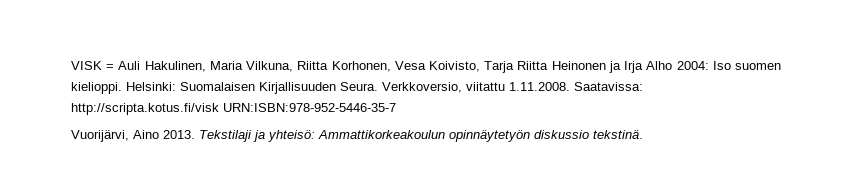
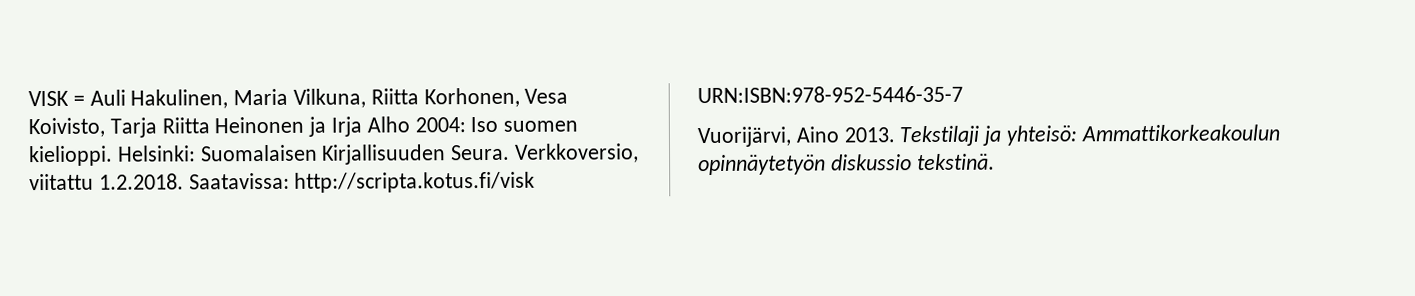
[509,82,570,91] 1.11.2008. -> [98,173,184,190] 1.2.2018.

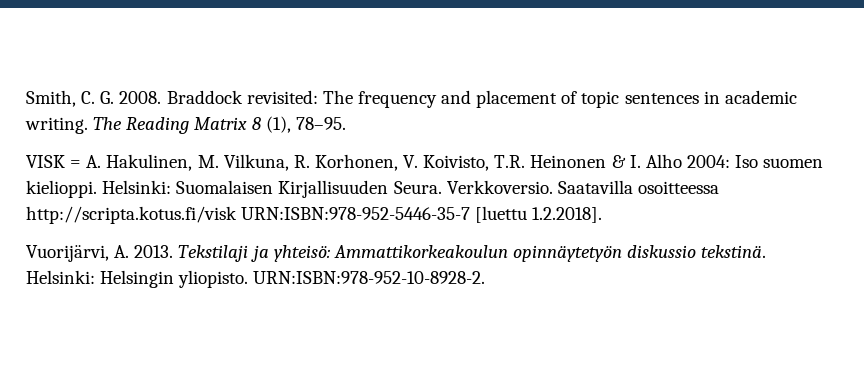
[28,87,569,109] [28,116,363,138] VISK = Auli Hakulinen, Maria Vilkuna, Riitta Korhonen, Vesa Koivisto, Tarja Riitta Heinonen ja Irja -> [26,90,797,108] [25,116,346,134] [26,154,641,171] Smith, C. G. 2008. Braddock revisited: The frequency and placement of topic sentences in academic writing. The Reading Matrix 8 (1), 78–95. // VISK = A. Hakulinen, M. Vilkuna, R. Korhonen, V. Koivisto, T.R. Heinonen & I.
[514,143,640,163] [29,172,290,191] Verkkoversio, viitattu 1.2.2018. Saatavissa: -> [446,180,719,194] Verkkoversio. Saatavilla osoitteessa
(963, 94) none -> [475,206,603,223] [luettu 1.2.2018].
[795,126,839,143] Aino -> [114,245,130,258] A.
(995, 162) none -> [26,270,486,288] Helsinki: Helsingin yliopisto. URN:ISBN:978-952-10-8928-2.

